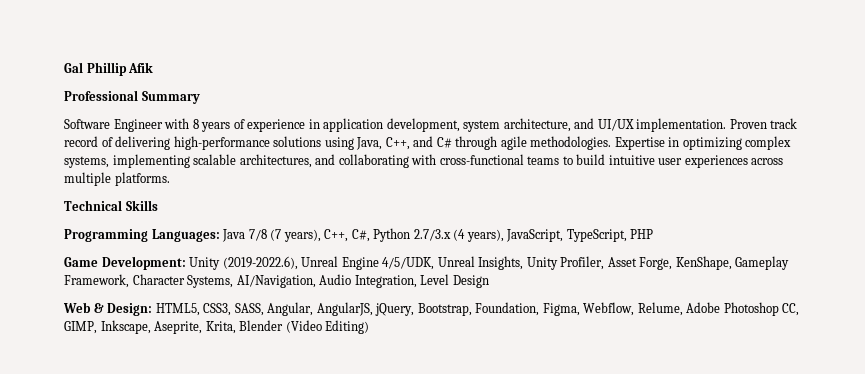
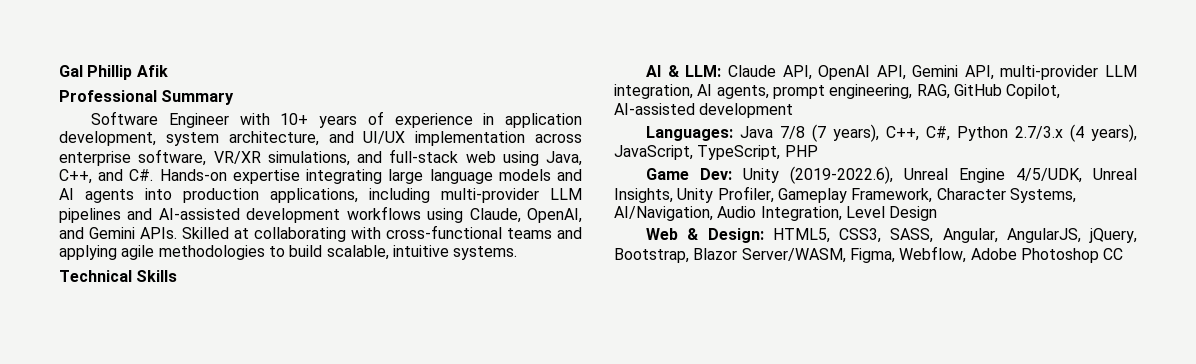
[192,119,199,129] 8 -> [280,113,309,125] 10+
[636,118,798,132] [64,136,792,150] [64,154,784,168] [64,172,170,186] [64,200,158,211] [64,229,148,242] implementation. Proven track record of delivering high-performance solutions using Java, C++, and C# through agile methodologies. Expertise in optimizing complex systems, implementing scalable architectures, and collaborating with cross-functional teams to build intuitive user experiences across multiple platforms. // Technical Skills // Programming -> [415,131,582,146] [59,149,582,166] [59,169,582,184] [59,188,582,203] [59,206,582,223] [59,225,582,242] [59,245,518,260] [59,270,178,282] [646,65,1137,80] [614,84,1061,99] [614,103,794,118] implementation across enterprise software, VR/XR simulations, and full-stack web using Java, C++, and C#. Hands-on expertise integrating large language models and AI agents into production applications, including multi-provider LLM pipelines and AI-assisted development workflows using Claude, OpenAI, and Gemini APIs. Skilled at collaborating with cross-functional teams and applying agile methodologies to build scalable, intuitive systems. // Technical Skills // AI & LLM: Claude API, OpenAI API, Gemini API, multi-provider LLM integration, AI agents, prompt engineering, RAG, GitHub Copilot, AI-assisted development //
[101,256,186,270] Development: -> [700,168,733,180] Dev:
[607,256,732,270] Asset Forge, KenShape, -> (774, 194) none
[475,302,540,316] Foundation, -> [693,248,846,263] Blazor Server/WASM,
[637,302,683,316] Relume, -> (967, 254) none
[782,303,800,316] [64,320,370,334] CC, GIMP, Inkscape, Aseprite, Krita, Blender (Video Editing) -> [1103,248,1124,260] CC

